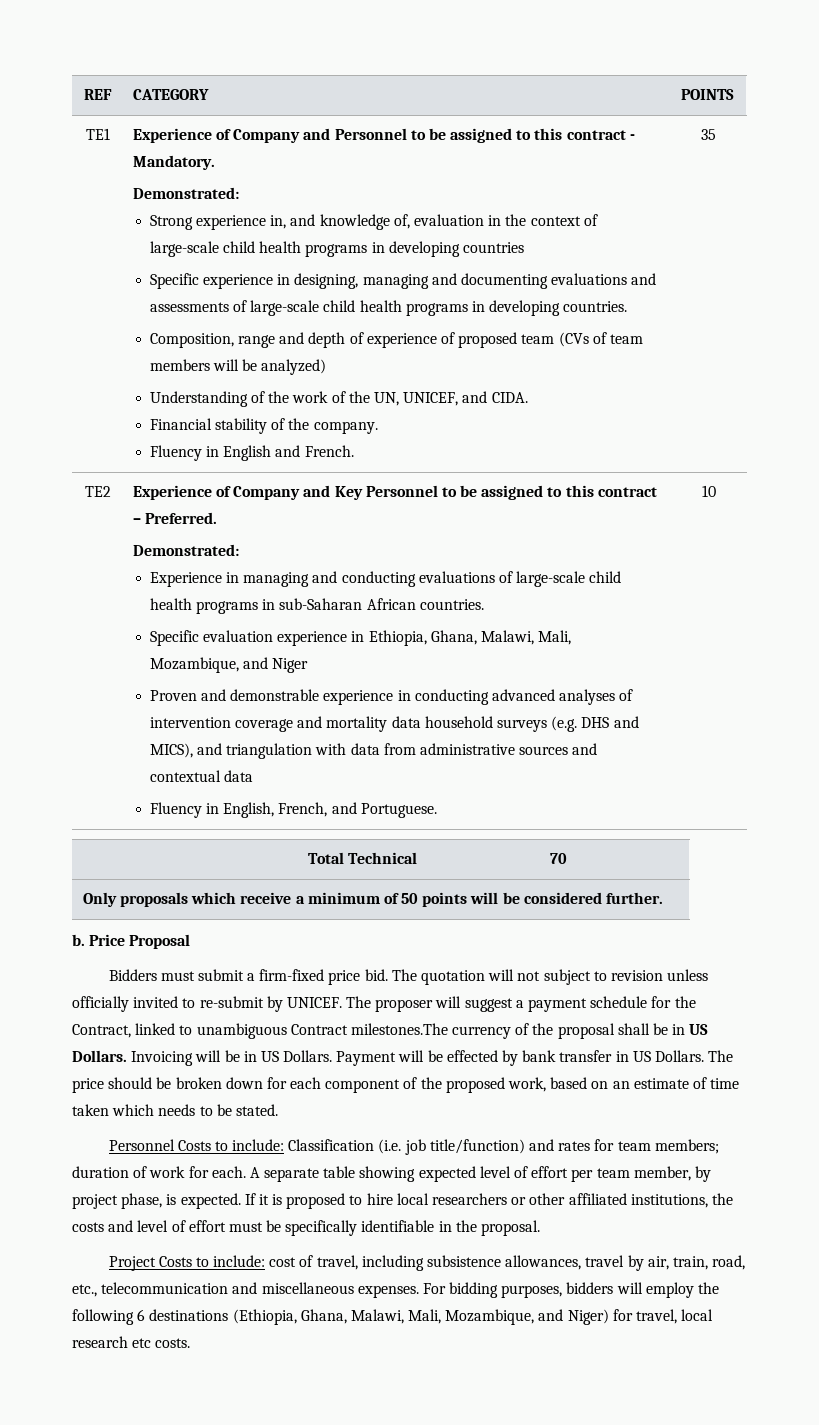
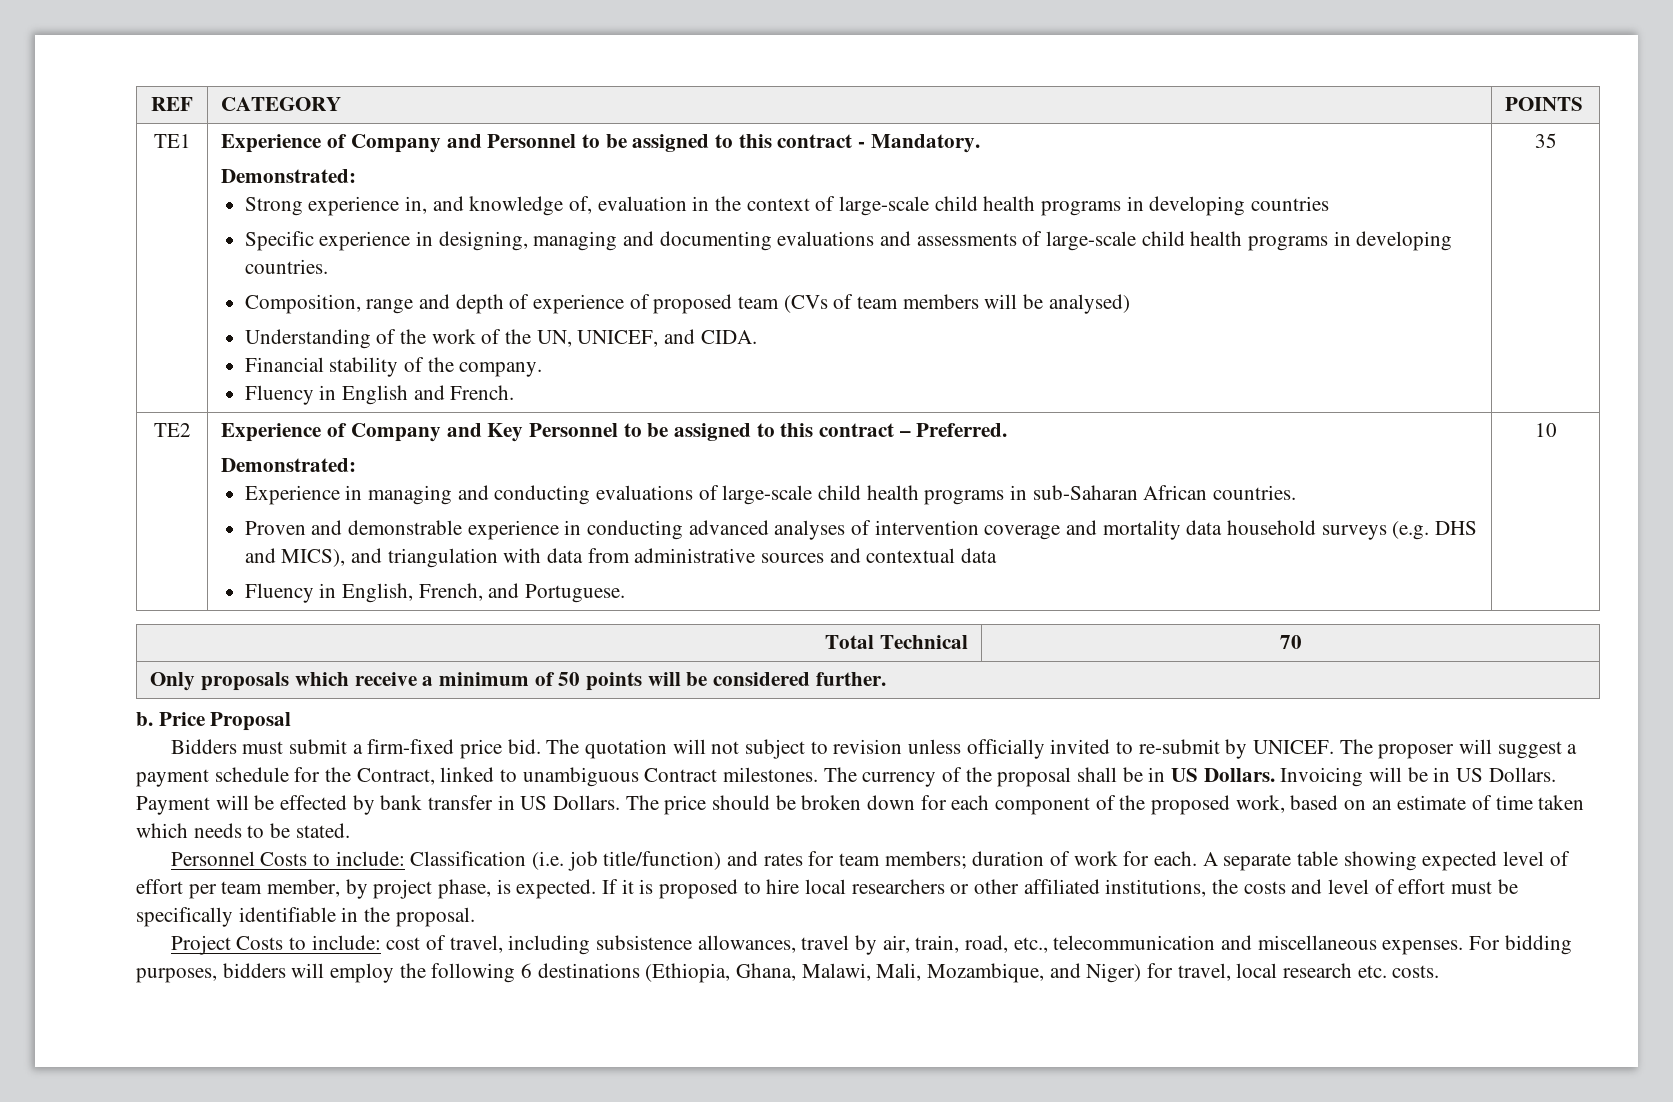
[261,359,327,375] analyzed) -> [1048,294,1130,314] analysed)
[149,630,572,646] [149,657,309,673] // Specific evaluation experience in Ethiopia, Ghana, Malawi, Mali, Mozambique, and Niger -> (1296, 492) none
[350,1023,448,1035] milestones.The -> [723,767,857,782] milestones. The
[132,1338,152,1348] etc -> [1357,965,1387,978] etc.

